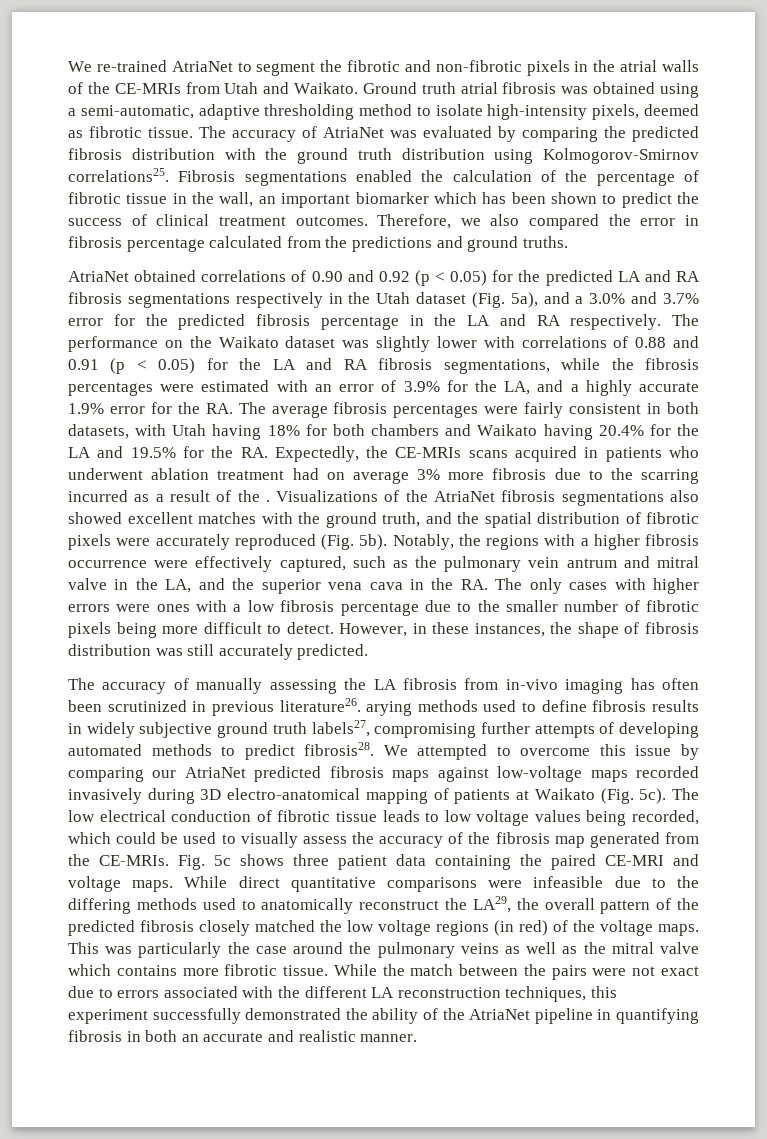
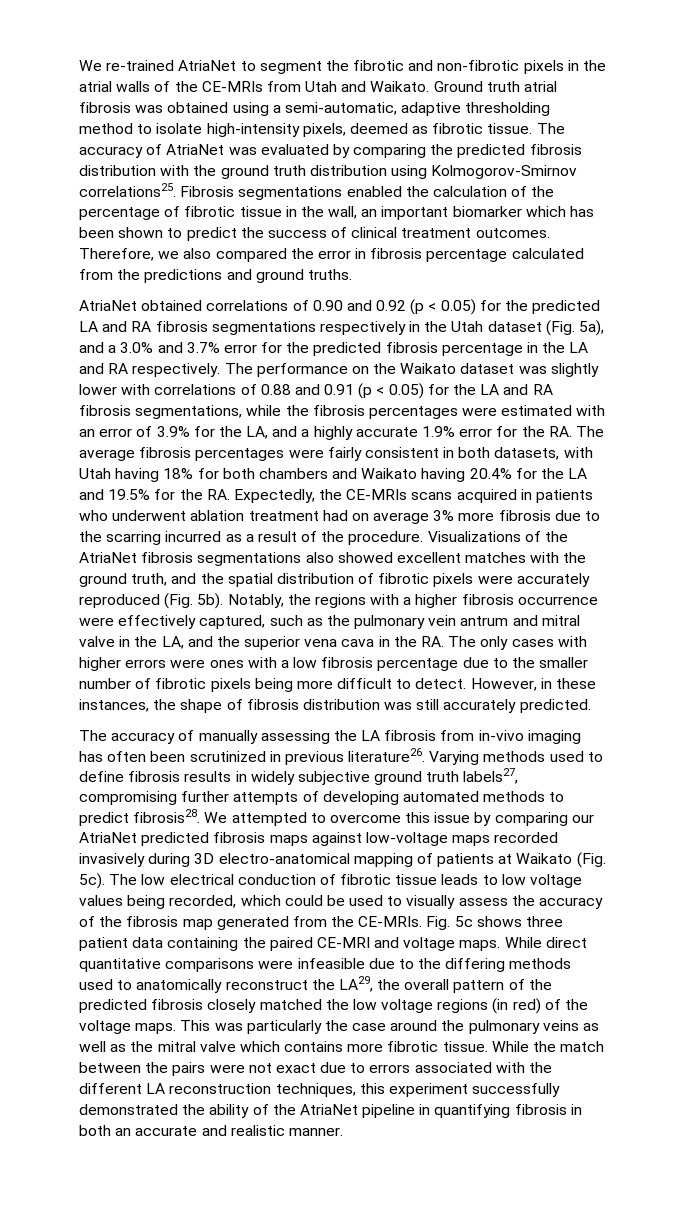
[265,500,270,502] . -> [348,531,424,545] procedure.
[366,701,413,716] arying -> [429,751,480,765] Varying

